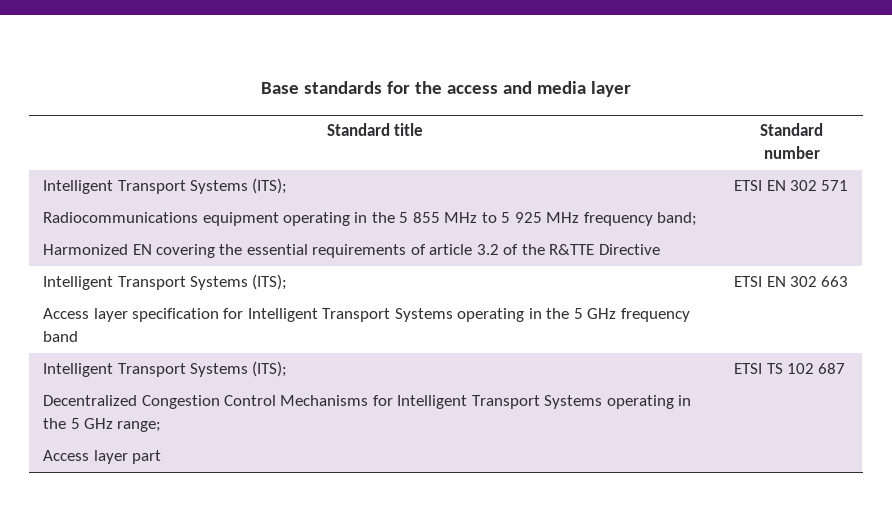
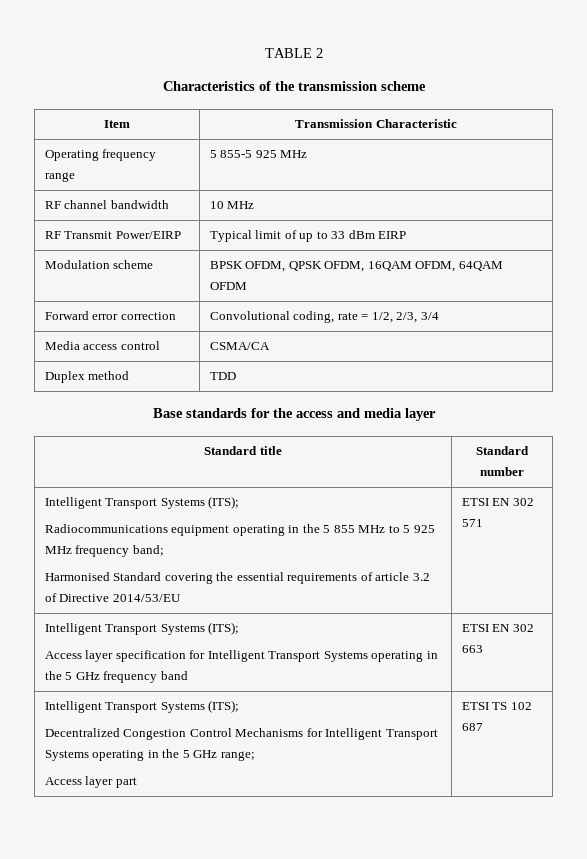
(261, 88) none -> [264,48,323,58] [162,81,426,91] [104,120,130,128] [295,119,457,128] [44,149,157,161] [44,172,75,182] [209,150,308,158] [44,200,169,209] [209,201,255,209] [44,231,181,239] [209,230,407,242] [44,260,154,269] [209,261,503,272] [209,282,247,290] [44,311,176,320] [209,311,439,323] [44,341,160,350] [209,342,270,350] [44,371,130,383] [209,372,236,380] TABLE 2 // Characteristics of the transmission scheme // Item | Transmission Characteristic // Operating frequency range | 5 855-5 925 MHz // RF channel bandwidth | 10 MHz // RF Transmit Power/EIRP | Typical limit of up to 33 dBm EIRP // Modulation scheme | BPSK OFDM, QPSK OFDM, 16QAM OFDM, 64QAM OFDM // Forward error correction | Convolutional coding, rate = 1/2, 2/3, 3/4 // Media access control | CSMA/CA // Duplex method | TDD //
[43,244,152,255] Harmonized EN -> [44,572,162,581] Harmonised Standard
[521,244,595,255] the R&TTE -> (57, 597) none
(660, 249) none -> [112,594,181,602] 2014/53/EU

